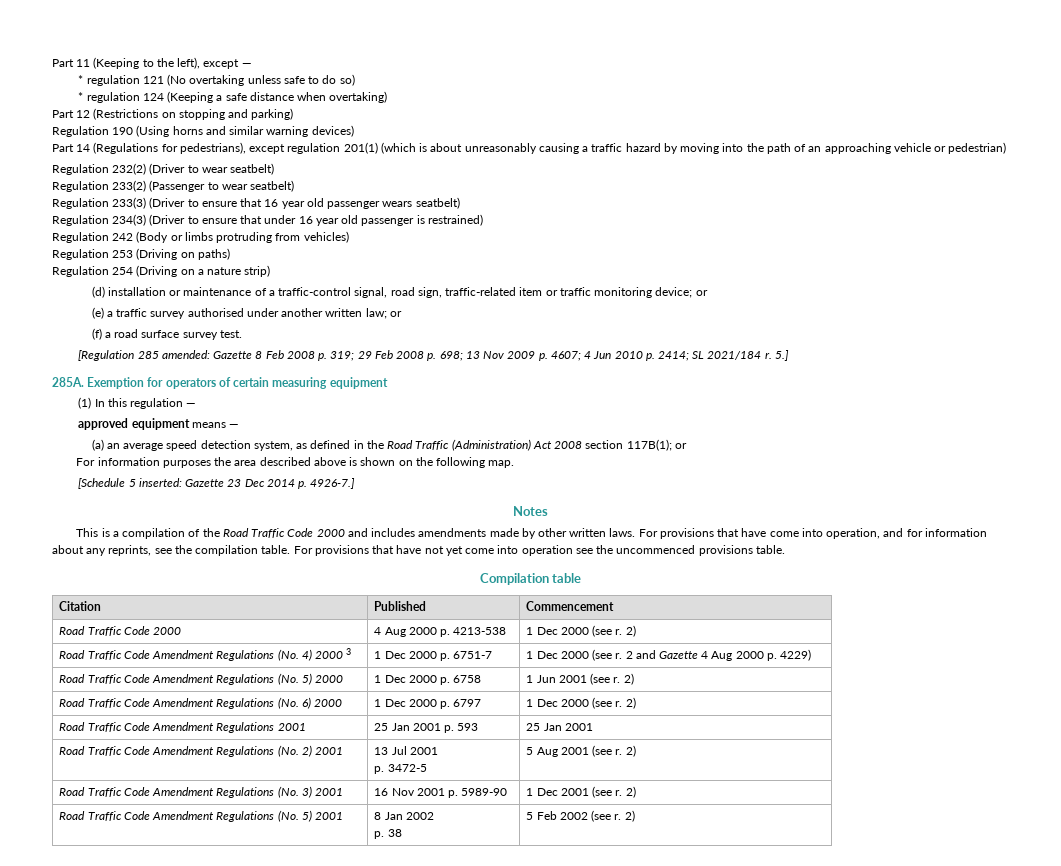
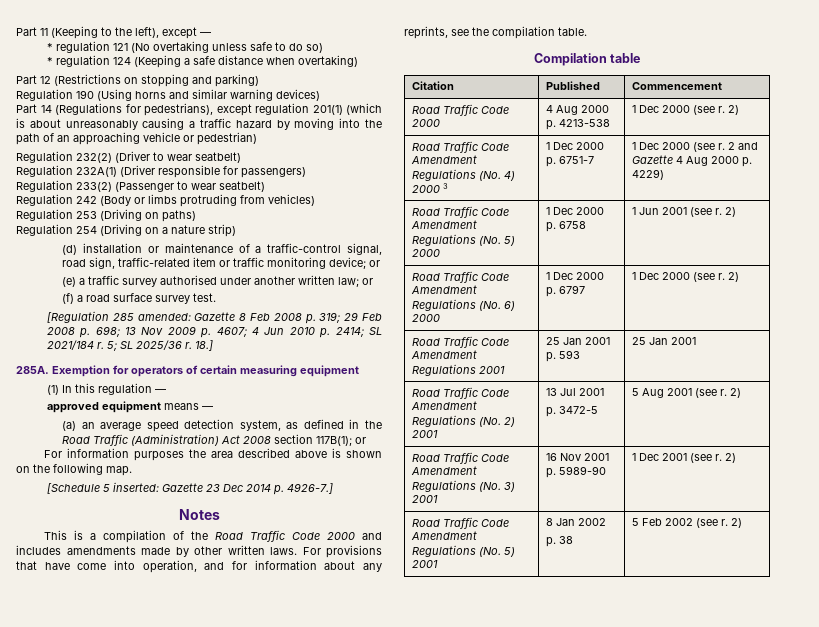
(275, 169) none -> [16,165,306,178] // Regulation 232A(1) (Driver responsible for passengers)
[52,197,460,209] [52,214,483,226] // Regulation 233(3) (Driver to ensure that 16 year old passenger wears seatbelt) // Regulation 234(3) (Driver to ensure that under 16 year old passenger is restrained) -> (265, 186) none
[774,350,789,361] 5.] -> [106,340,213,351] 5; SL 2025/36 r. 18.]
[293,545,785,556] For provisions that have not yet come into operation see the uncommenced provisions table. -> (587, 31) none

